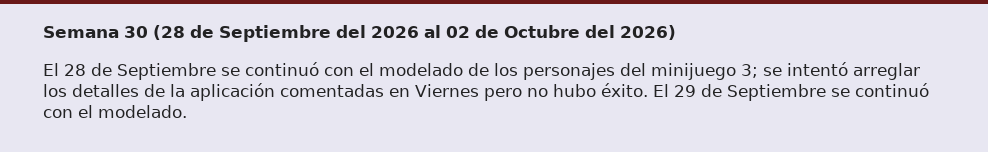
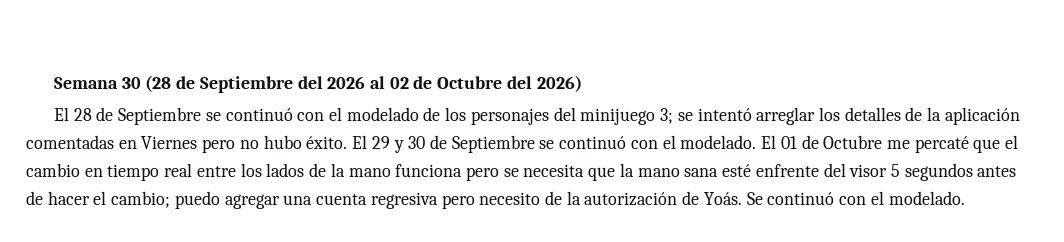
(696, 91) none -> [393,136,426,153] y 30
(187, 111) none -> [761,135,1019,153] [26,163,1017,181] [26,191,965,209] El 01 de Octubre me percaté que el cambio en tiempo real entre los lados de la mano funciona pero se necesita que la mano sana esté enfrente del visor 5 segundos antes de hacer el cambio; puedo agregar una cuenta regresiva pero necesito de la autorización de Yoás. Se continuó con el modelado.

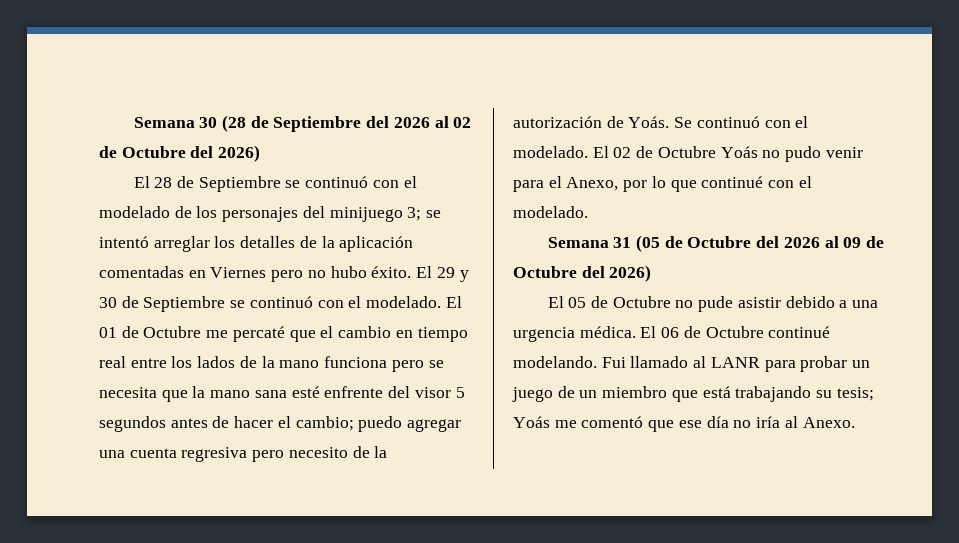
(965, 198) none -> [592,146,863,162] [513,176,812,192] [513,206,588,218] [547,235,885,252] [513,265,652,282] [547,296,879,312] [513,326,831,342] [513,356,871,372] [512,386,874,402] [513,416,855,432] El 02 de Octubre Yoás no pudo venir para el Anexo, por lo que continué con el modelado. // Semana 31 (05 de Octubre del 2026 al 09 de Octubre del 2026) // El 05 de Octubre no pude asistir debido a una urgencia médica. El 06 de Octubre continué modelando. Fui llamado al LANR para probar un juego de un miembro que está trabajando su tesis; Yoás me comentó que ese día no iría al Anexo.

